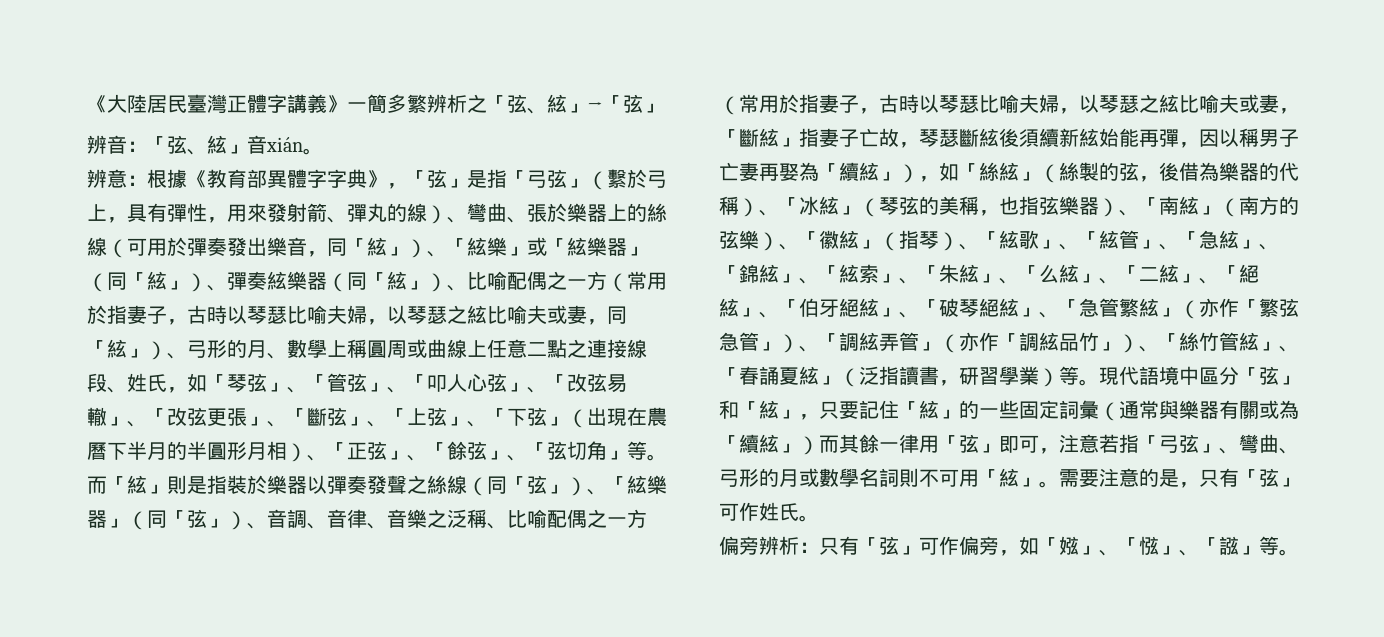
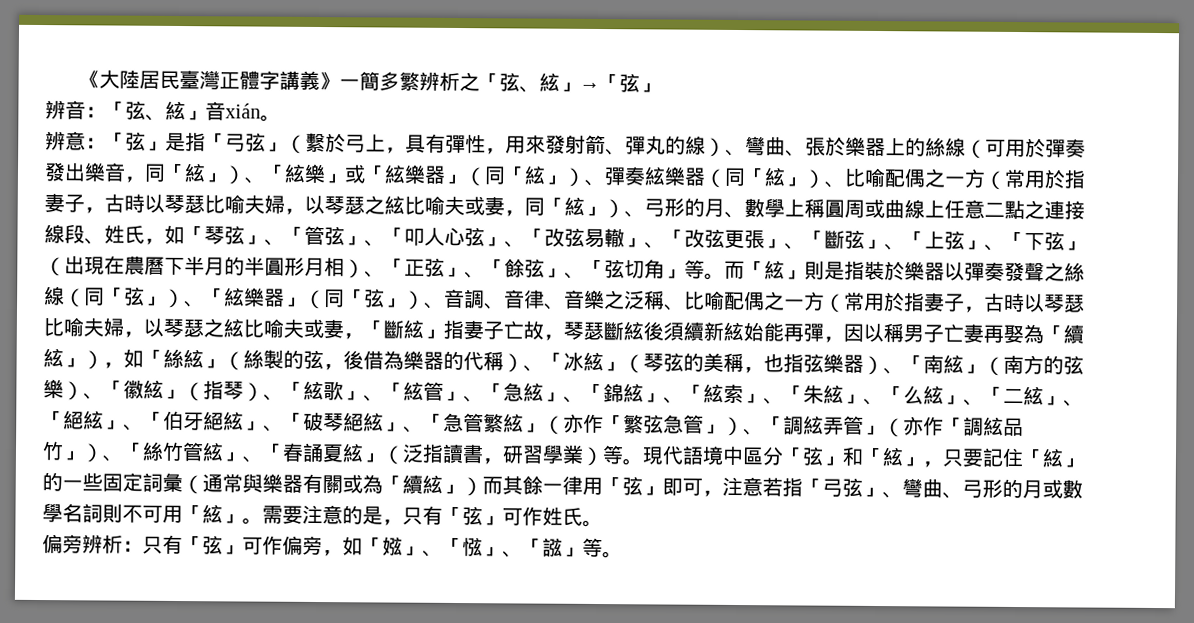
[147,169,407,189] 根據《教育部異體字字典》， -> (106, 143) none

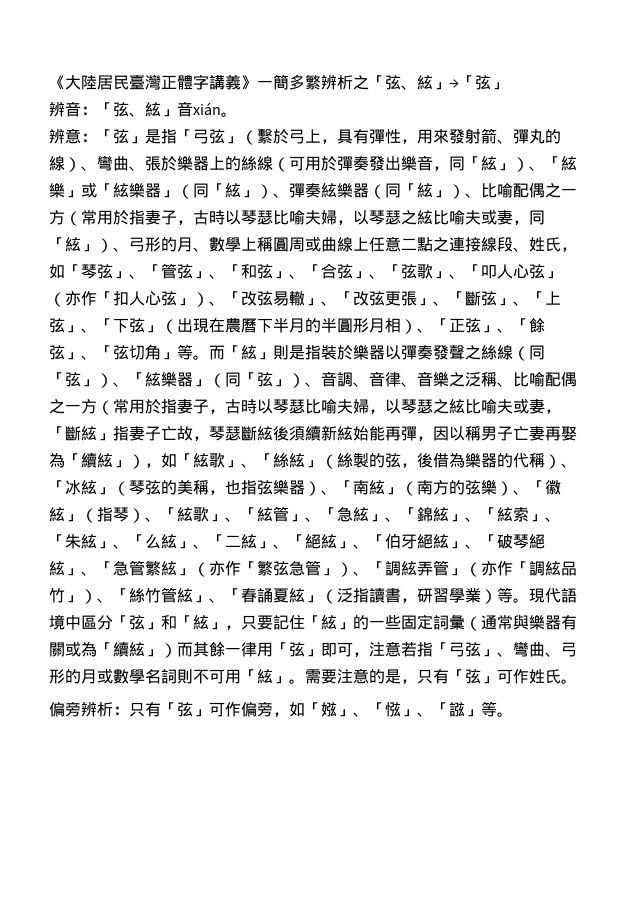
[404,227,505,247] 叩人心弦」 -> [241,263,561,279] [49,291,209,307] 和弦」、「合弦」、「弦歌」、「叩人心弦」（亦作「扣人心弦」）
(164, 357) none -> [193,453,273,468] 絃歌」、「

